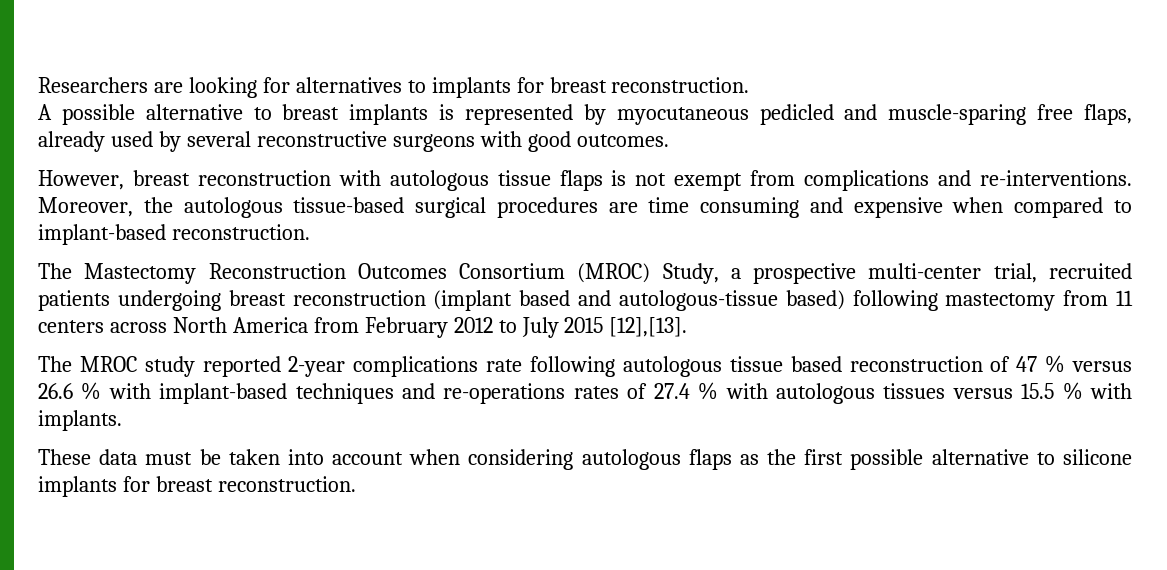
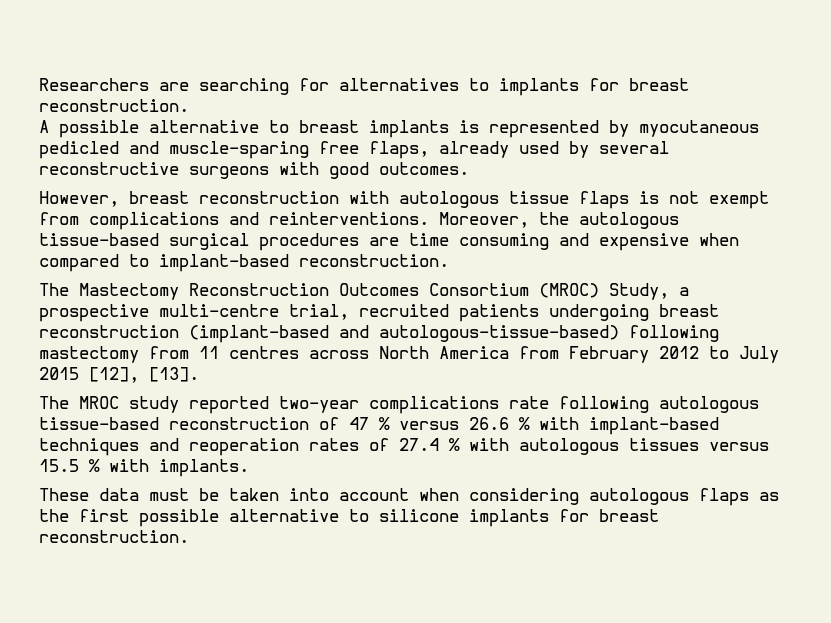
[188,77,257,98] looking -> [199,78,289,95] searching
[979,170,1132,186] re-interventions. -> [269,212,429,225] reinterventions.
[868,263,982,279] multi-center -> [159,304,279,317] multi-centre
[433,290,845,311] (implant based and autologous-tissue based) -> [189,325,619,343] (implant-based and autologous-tissue-based)
[38,320,104,333] centers -> [229,346,299,359] centres
[609,317,688,337] [12],[13]. -> [89,367,199,383] [12], [13].
[288,356,346,377] 2-year -> [279,396,359,413] two-year
[729,356,842,372] tissue based -> [39,417,159,430] tissue-based
[443,383,566,404] re-operations -> [189,438,299,456] reoperation

